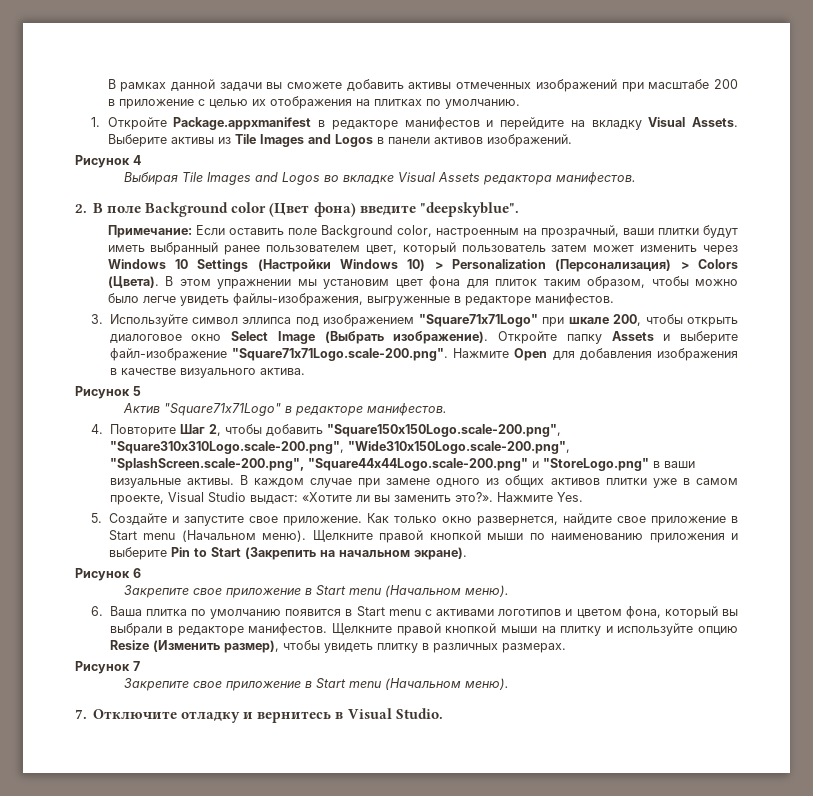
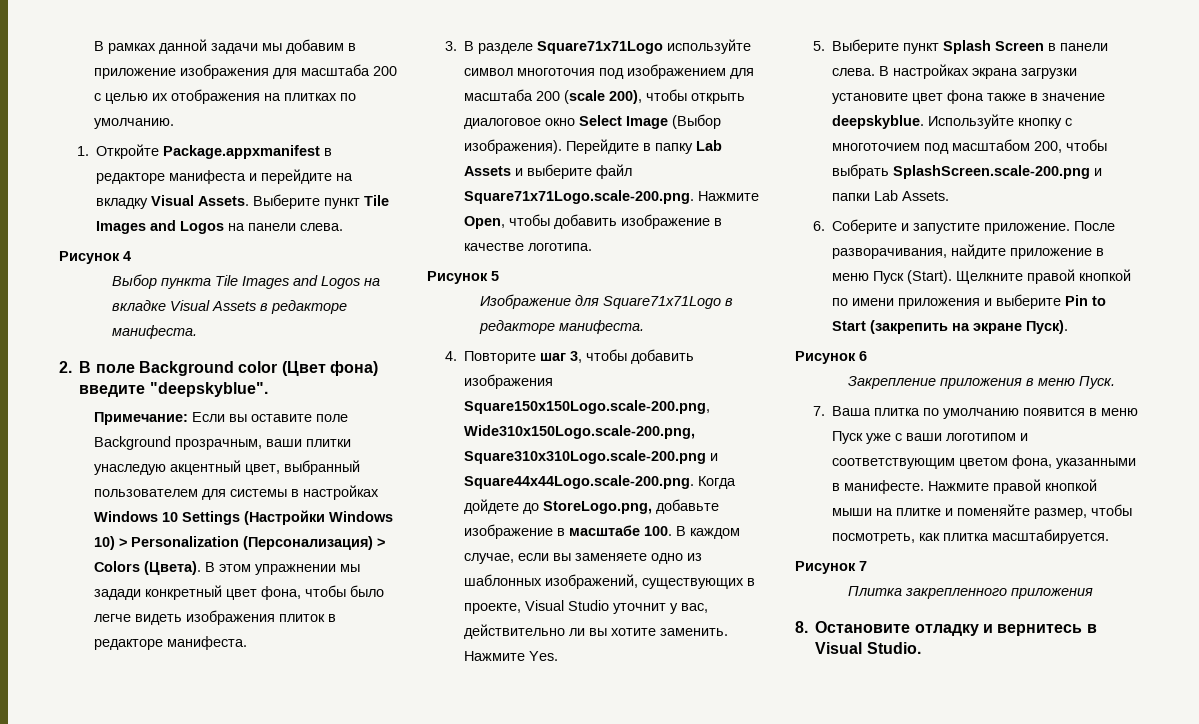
[266,79,738,92] [107,99,194,109] вы сможете добавить активы отмеченных изображений при масштабе 200 в приложение -> [262,39,357,54] [94,64,398,79] мы добавим в приложение изображения для масштаба 200
[404,117,480,130] манифестов -> [168,170,246,184] манифеста
[170,134,572,147] активы из Tile Images and Logos в панели активов изображений. -> [323,195,389,209] [95,220,343,234] пункт Tile Images and Logos на панели слева.
[123,172,339,185] Выбирая Tile Images and Logos во -> [111,274,380,289] Выбор пункта Tile Images and Logos на
[482,172,636,185] редактора манифестов. -> [259,300,347,314] [111,325,197,339] в редакторе манифеста.
[228,225,739,238] [107,242,738,255] оставить поле Background color, настроенным на прозрачный, ваши плитки будут иметь выбранный ранее пользователем цвет, который пользователь затем может изменить через -> [229,414,349,422] [94,436,352,450] [94,460,361,475] [94,485,380,500] вы оставите поле Background прозрачным, ваши плитки унаследую акцентный цвет, выбранный пользователем для системы в настройках
[323,276,738,289] [107,293,614,306] установим цвет фона для плиток таким образом, чтобы можно было легче увидеть файлы-изображения, выгруженные в редакторе манифестов. -> [94,585,385,600] [94,610,337,625] [94,636,248,650] задади конкретный цвет фона, чтобы было легче видеть изображения плиток в редакторе манифеста.
[109,314,642,327] Используйте символ эллипса под изображением "Square71x71Logo" при шкале 200, -> [463,39,751,54] [463,64,754,79] [463,89,642,104] В разделе Square71x71Logo используйте символ многоточия под изображением для масштаба 200 (scale 200),
[324,331,738,344] [109,348,738,361] [109,368,305,378] (Выбрать изображение). Откройте папку Assets и выберите файл-изображение "Square71x71Logo.scale-200.png". Нажмите Open для добавления изображения в качестве визуального актива. -> [671,114,721,129] [463,139,722,154] [463,164,632,179] [463,190,759,204] [463,214,722,229] [463,243,592,251] (Выбор изображения). Перейдите в папку Lab Assets и выберите файл Square71x71Logo.scale-200.png. Нажмите Open, чтобы добавить изображение в качестве логотипа.
[122,403,447,416] Актив "Square71x71Logo" в редакторе манифестов. -> [479,294,733,309] [478,320,644,334] Изображение для Square71x71Logo в редакторе манифеста.
[179,424,561,437] [109,441,570,454] [109,458,695,471] [109,475,738,488] [109,492,583,505] [91,513,738,526] [108,530,644,543] Шаг 2, чтобы добавить "Square150x150Logo.scale-200.png", "Square310x310Logo.scale-200.png", "Wide310x150Logo.scale-200.png", "SplashScreen.scale-200.png", "Square44x44Logo.scale-200.png" и "StoreLogo.png" в ваши визуальные активы. В каждом случае при замене одного из общих активов плитки уже в самом проекте, Visual Studio выдаст: «Хотите ли вы заменить это?». Нажмите Yes. // 5. Создайте и запустите свое приложение. Как только окно развернется, найдите свое приложение в Start menu (Начальном меню). Щелкните правой кнопкой мыши по наименованию -> [539,349,694,364] [463,374,553,389] [463,400,710,414] [463,425,695,439] [463,450,718,464] [463,475,736,489] [463,499,719,514] [463,524,740,539] [463,553,702,564] [463,574,755,589] [463,600,708,614] [463,624,728,639] [463,651,558,661] [812,39,1108,54] [831,64,1077,79] [831,90,1105,104] [831,114,1072,129] [831,139,1107,154] [831,164,1102,179] [831,190,949,201] [812,219,1115,234] [831,244,1104,259] [831,269,1131,284] [831,298,894,306] шаг 3, чтобы добавить изображения Square150x150Logo.scale-200.png, Wide310x150Logo.scale-200.png, Square310x310Logo.scale-200.png и Square44x44Logo.scale-200.png. Когда дойдете до StoreLogo.png, добавьте изображение в масштабе 100. В каждом случае, если вы заменяете одно из шаблонных изображений, существующих в проекте, Visual Studio уточнит у вас, действительно ли вы хотите заменить. Нажмите Yes. // 5. Выберите пункт Splash Screen в панели слева. В настройках экрана загрузки установите цвет фона также в значение deepskyblue. Используйте кнопку с многоточием под масштабом 200, чтобы выбрать SplashScreen.scale-200.png и папки Lab Assets. // 6. Соберите и запустите приложение. После разворачивания, найдите приложение в меню Пуск (Start). Щелкните правой кнопкой по имени
[244,547,467,560] [75,568,141,581] [123,585,509,598] [91,606,104,616] (Закрепить на начальном экране). // Рисунок 6 // Закрепите свое приложение в Start menu (Начальном меню). // 6. -> [869,320,1068,334] [795,351,867,364] [847,376,1115,389] [812,406,825,416] (закрепить на экране Пуск). // Рисунок 6 // Закрепление приложения в меню Пуск. // 7.
[356,606,739,619] [109,623,739,636] [109,640,566,653] [75,661,140,674] [123,678,509,691] [75,709,178,719] Start menu с активами логотипов и цветом фона, который вы выбрали в редакторе манифестов. Щелкните правой кнопкой мыши на плитку и используйте опцию Resize (Изменить размер), чтобы увидеть плитку в различных размерах. // Рисунок 7 // Закрепите свое приложение в Start menu (Начальном меню). // 7. Отключите -> [1100,408,1138,416] [831,431,1028,444] [831,455,1136,469] [831,479,1097,494] [831,504,1132,519] [831,529,1109,544] [795,561,867,574] [847,586,1093,599] [795,621,911,633] меню Пуск уже с ваши логотипом и соответствующим цветом фона, указанными в манифесте. Нажмите правой кнопкой мыши на плитке и поменяйте размер, чтобы посмотреть, как плитка масштабируется. // Рисунок 7 // Плитка закрепленного приложения // 8. Остановите

